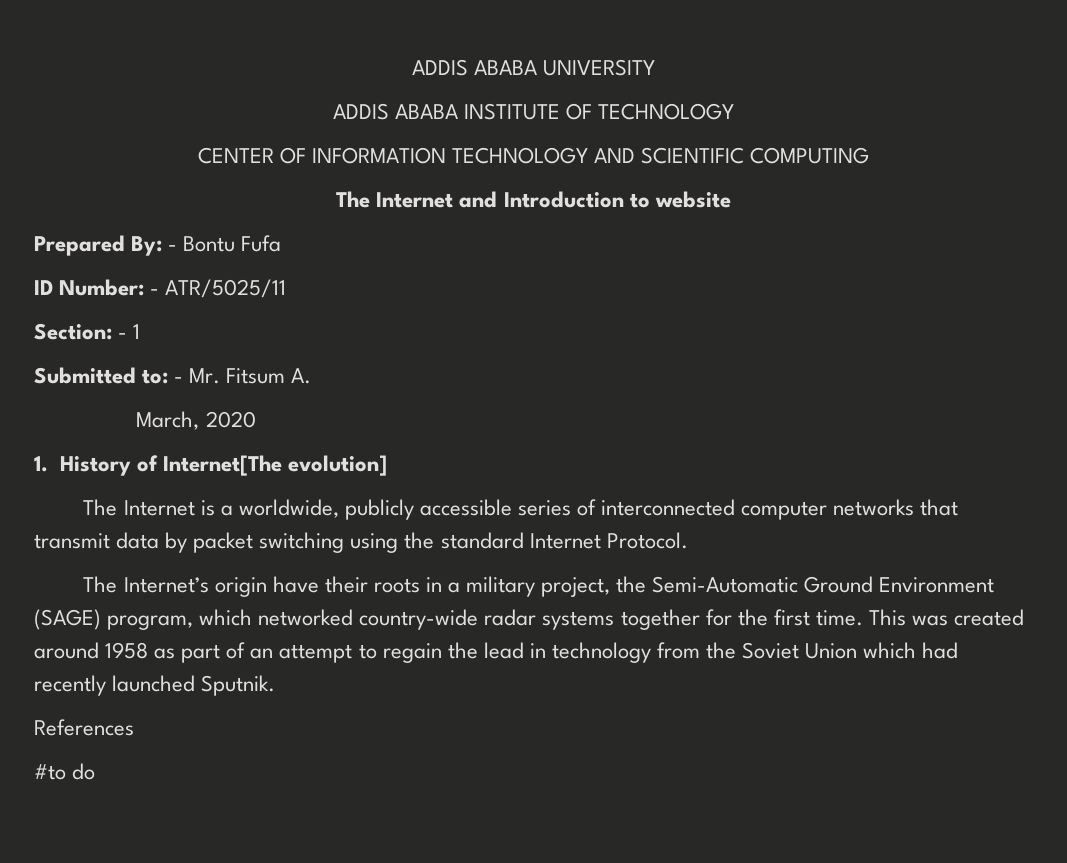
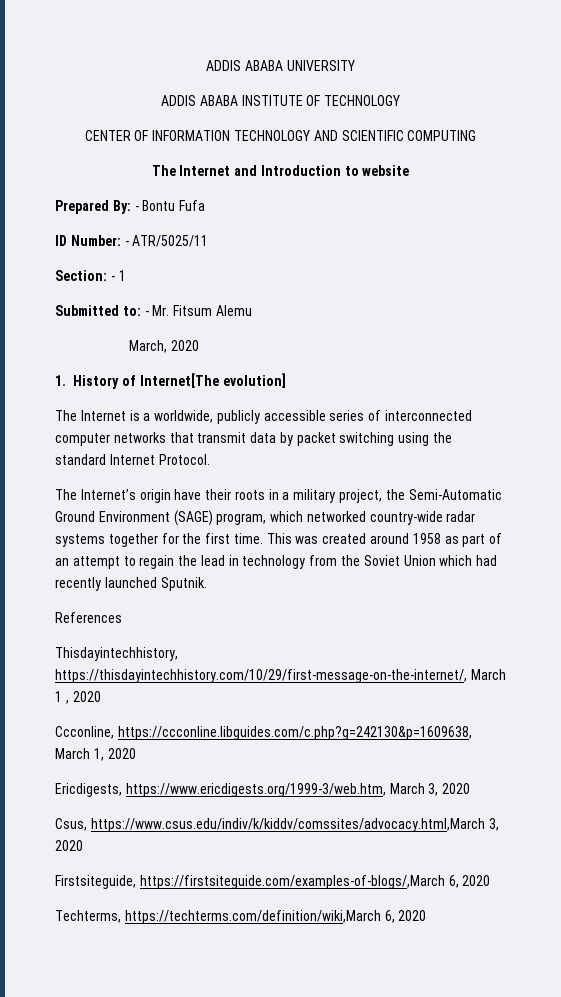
[291,368,312,384] A. -> [215,305,252,316] Alemu
[34,763,96,780] #to do -> [55,647,178,661] [55,669,506,683] [55,691,101,704] [55,726,472,740] [55,748,136,761] [55,783,471,797] [55,818,499,832] [55,840,83,851] [55,875,491,889] [55,910,427,924] Thisdayintechhistory, https://thisdayintechhistory.com/10/29/first-message-on-the-internet/, March 1 , 2020 // Ccconline, https://ccconline.libguides.com/c.php?g=242130&p=1609638, March 1, 2020 // Ericdigests, https://www.ericdigests.org/1999-3/web.htm, March 3, 2020 // Csus, https://www.csus.edu/indiv/k/kiddv/comssites/advocacy.html,March 3, 2020 // Firstsiteguide, https://firstsiteguide.com/examples-of-blogs/,March 6, 2020 // Techterms, https://techterms.com/definition/wiki,March 6, 2020

